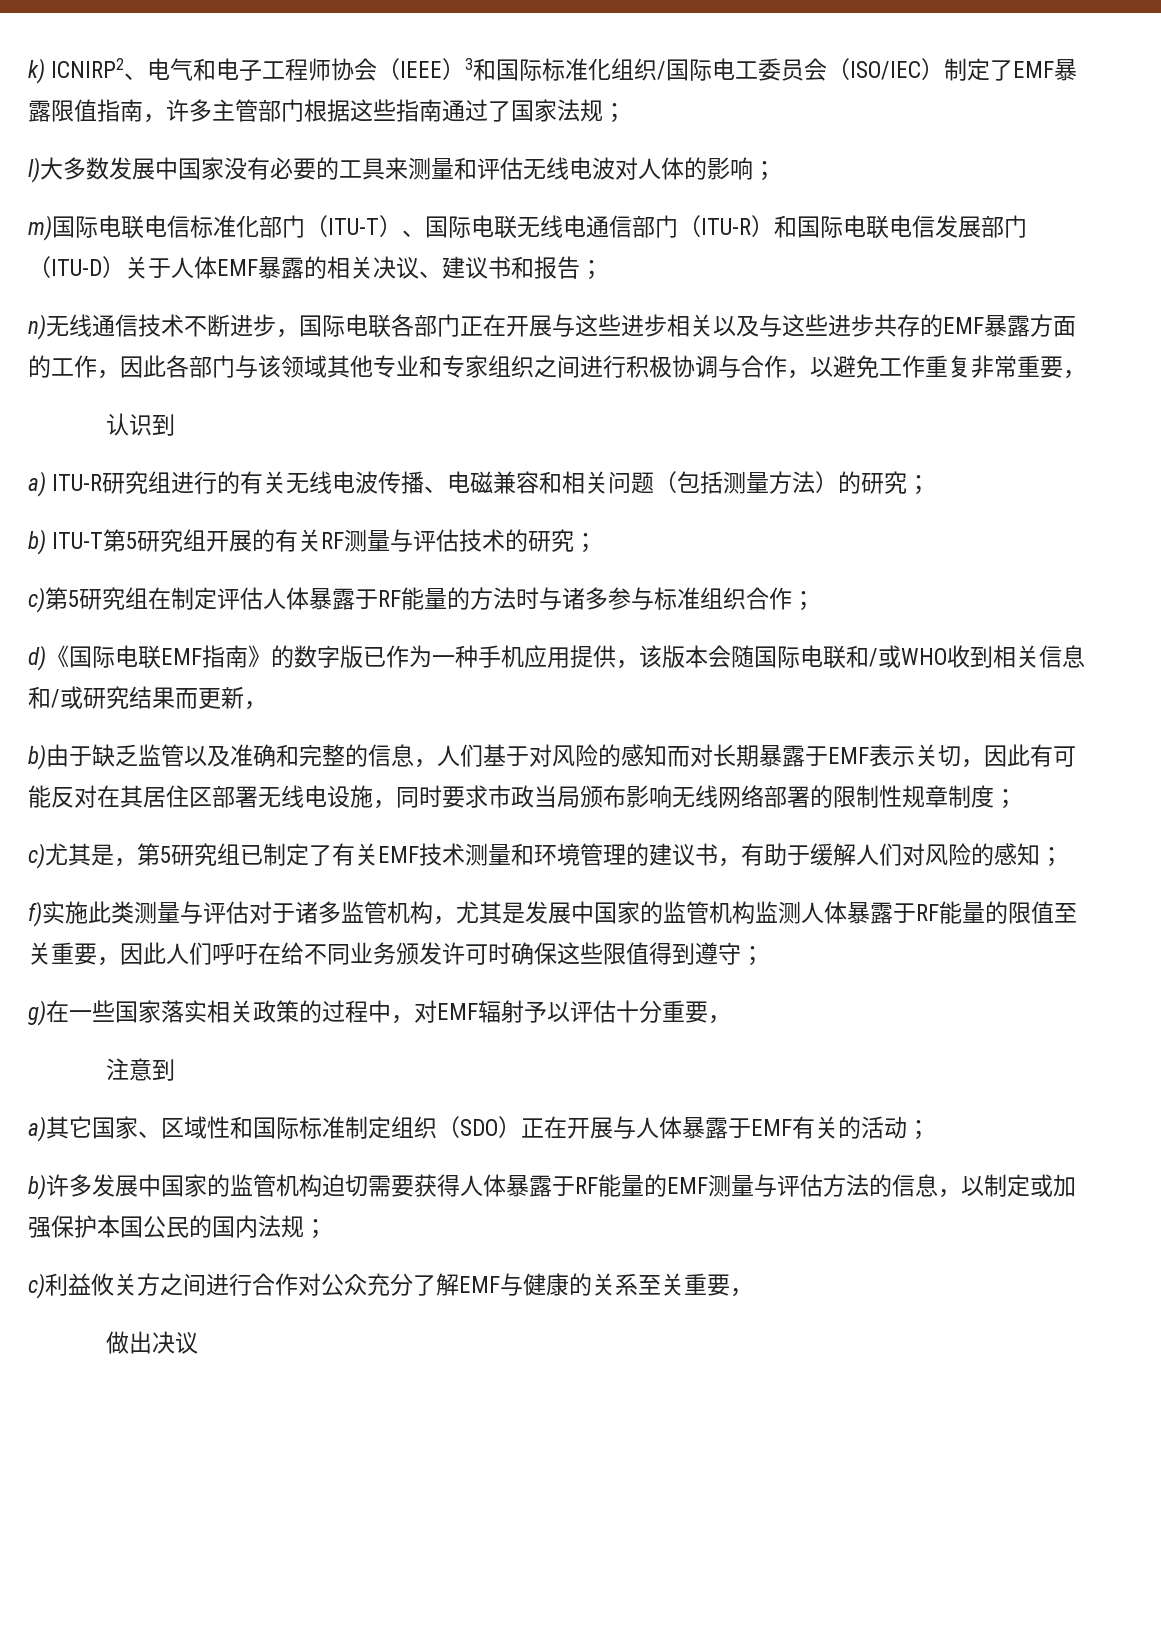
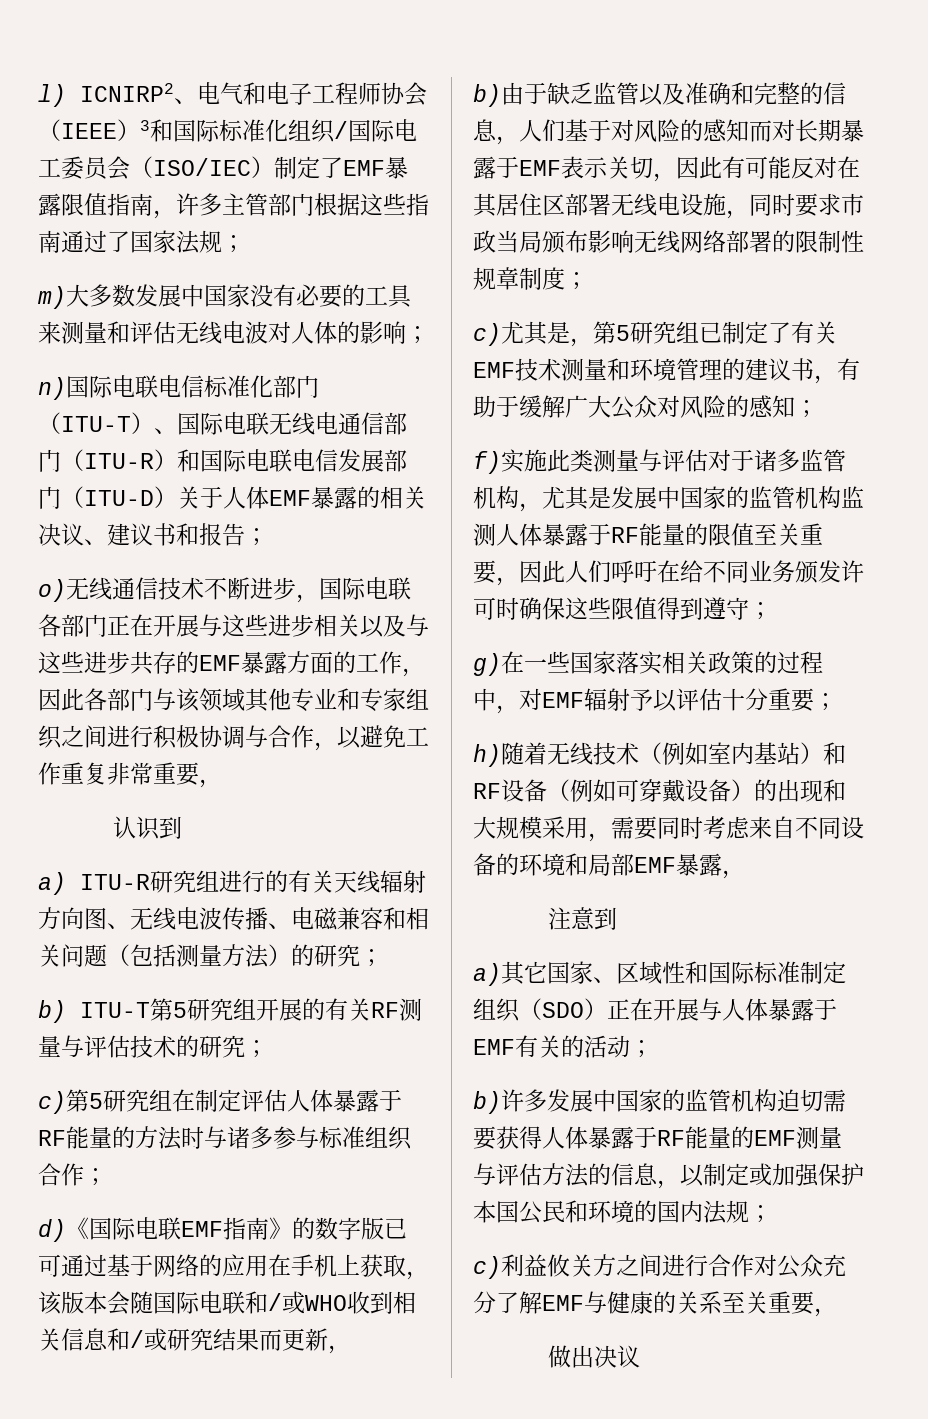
[28,58,45,84] k) -> [38,84,66,107] l)
[28,157,40,183] l) -> [38,286,66,309] m)
[28,215,52,241] m) -> [38,377,66,400] n)
[28,314,46,340] n) -> [38,579,66,602] o)
(287, 482) none -> [334,870,426,893] [38,907,130,930] 天线辐射方向图、
[386,645,616,668] 作为一种手机应用提供 -> [38,1254,406,1277] 可通过基于网络的应用在手机上获取
[856,843,902,866] 人们 -> [565,395,657,419] 广大公众
(708, 1012) none -> [814,693,837,711] [473,742,846,767] [473,779,846,802] [473,816,864,842] [473,853,722,876] ； // h)随着无线技术（例如室内基站）和RF设备（例如可穿戴设备）的出现和大规模采用，需要同时考虑来自不同设备的环境和局部EMF暴露
(189, 1227) none -> [565,1200,634,1223] 和环境

